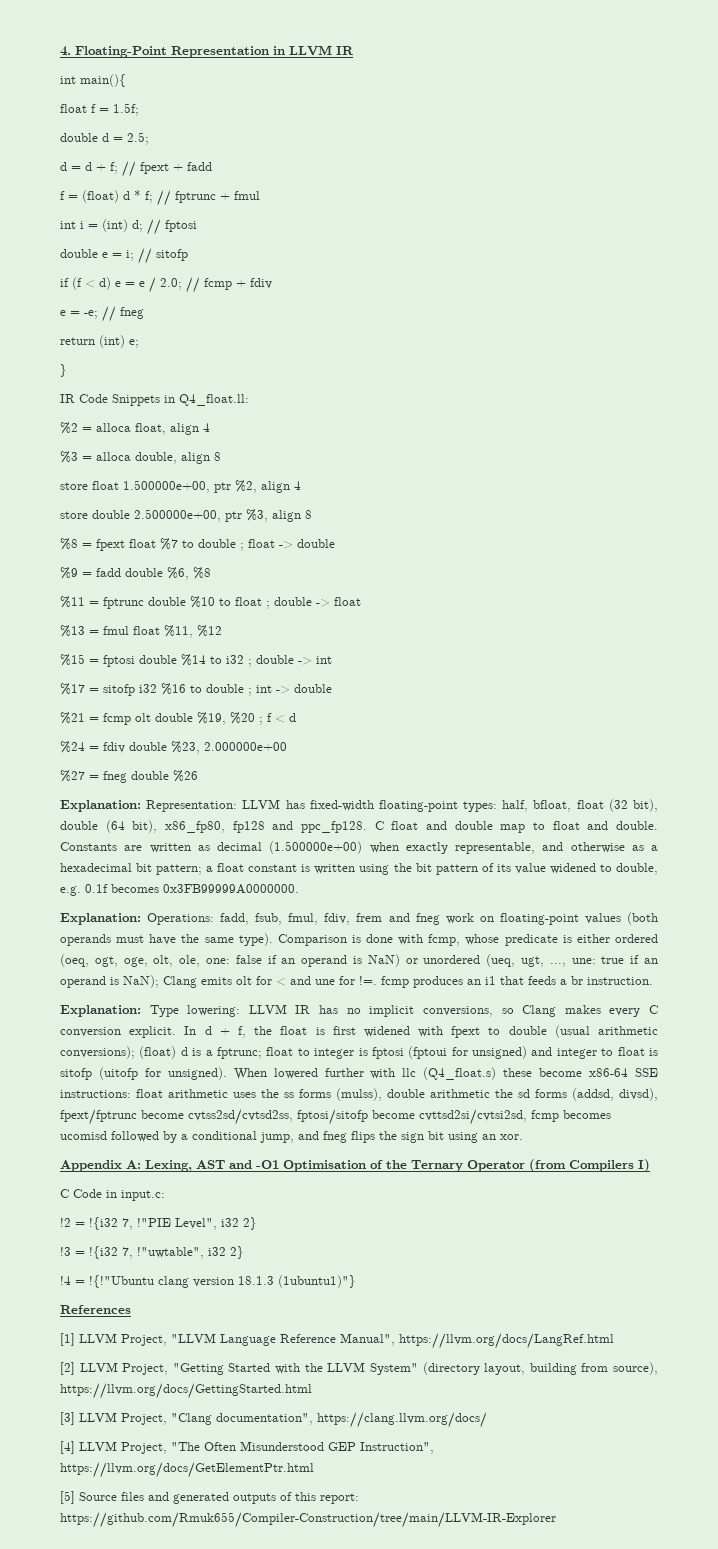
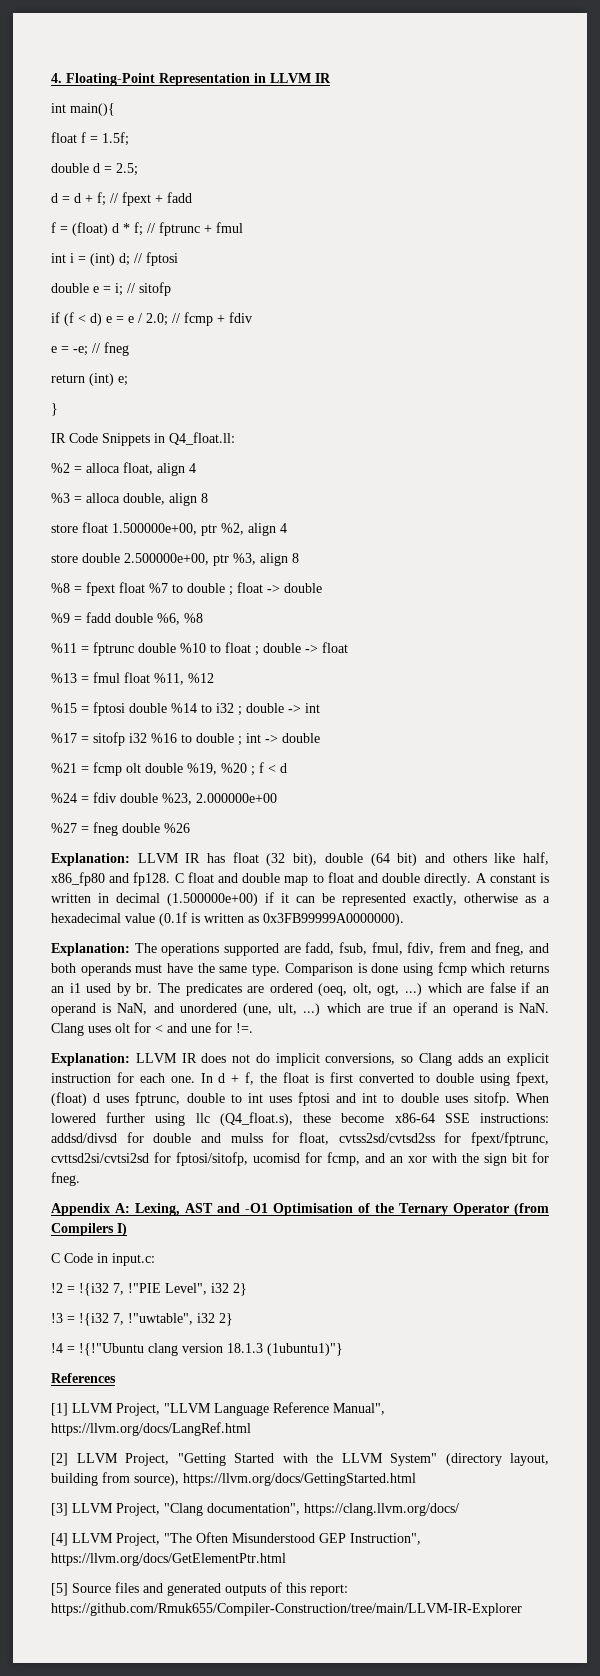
[146,799,572,812] Representation: LLVM has fixed-width floating-point types: half, bfloat, -> [137,853,226,863] LLVM IR has
[132,820,367,833] bit), x86_fp80, fp128 and ppc_fp128. -> [397,852,549,866] [51,872,171,886] bit) and others like half, x86_fp80 and fp128.
[616,821,658,830] [60,841,658,854] [60,863,658,875] [60,884,299,896] [60,913,215,925] double. Constants are written as decimal (1.500000e+00) when exactly representable, and otherwise as a hexadecimal bit pattern; a float constant is written using the bit pattern of its value widened to double, e.g. 0.1f becomes 0x3FB99999A0000000. // Explanation: Operations: -> [382,873,549,886] [51,892,550,906] [51,912,404,926] [51,943,301,956] double directly. A constant is written in decimal (1.500000e+00) if it can be represented exactly, otherwise as a hexadecimal value (0.1f is written as 0x3FB99999A0000000). // Explanation: The operations supported are
[415,912,659,925] fneg work on floating-point values (both -> [495,942,550,956] [51,963,76,973] fneg, and both
[238,933,273,946] type). -> [252,964,281,976] type.
[398,934,658,946] [60,954,230,967] with fcmp, whose predicate is either ordered (oeq, ogt, oge, olt, ole, one: -> [402,962,549,976] [51,983,485,996] using fcmp which returns an i1 used by br. The predicates are ordered (oeq, olt, ogt, ...) which are
[367,954,596,967] NaN) or unordered (ueq, ugt, ..., une: -> [117,1003,384,1016] NaN, and unordered (une, ult, ...) which are
[123,975,232,988] NaN); Clang emits -> [518,1003,549,1013] [51,1023,111,1036] NaN. Clang uses
[381,976,653,988] [60,1004,659,1017] [60,1026,177,1038] fcmp produces an i1 that feeds a br instruction. // Explanation: Type lowering: LLVM IR has no implicit conversions, so Clang makes every C conversion explicit. -> [51,1053,549,1066] [51,1072,195,1083] // Explanation: LLVM IR does not do implicit conversions, so Clang adds an explicit instruction for each one.
[363,1025,658,1038] [60,1046,659,1059] [60,1067,497,1080] widened with fpext to double (usual arithmetic conversions); (float) d is a fptrunc; float to integer is fptosi (fptoui for unsigned) and integer to float is sitofp (uitofp for unsigned). When lowered further with llc (Q4_float.s) -> [358,1072,549,1086] [51,1092,549,1106] [51,1112,293,1126] converted to double using fpext, (float) d uses fptrunc, double to int uses fptosi and int to double uses sitofp. When lowered further using llc (Q4_float.s),
[136,1088,658,1101] [60,1109,611,1125] [60,1131,523,1143] float arithmetic uses the ss forms (mulss), double arithmetic the sd forms (addsd, divsd), fpext/fptrunc become cvtss2sd/cvtsd2ss, fptosi/sitofp become cvttsd2si/cvtsi2sd, fcmp becomes ucomisd followed by a conditional jump, and fneg flips the sign bit using an xor. -> [51,1132,549,1146] [51,1152,549,1166] [51,1172,80,1186] addsd/divsd for double and mulss for float, cvtss2sd/cvtsd2ss for fpext/fptrunc, cvttsd2si/cvtsi2sd for fptosi/sitofp, ucomisd for fcmp, and an xor with the sign bit for fneg.

